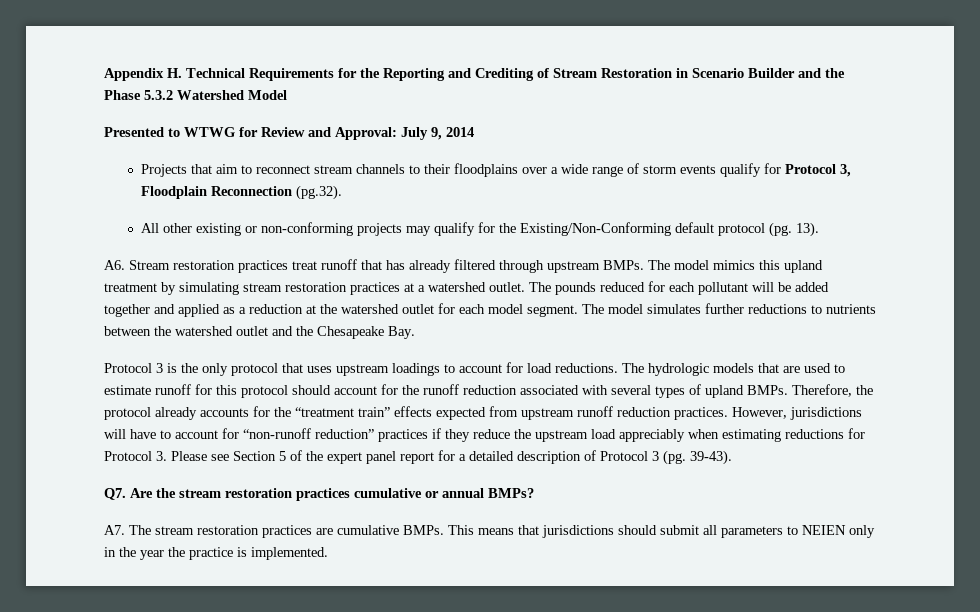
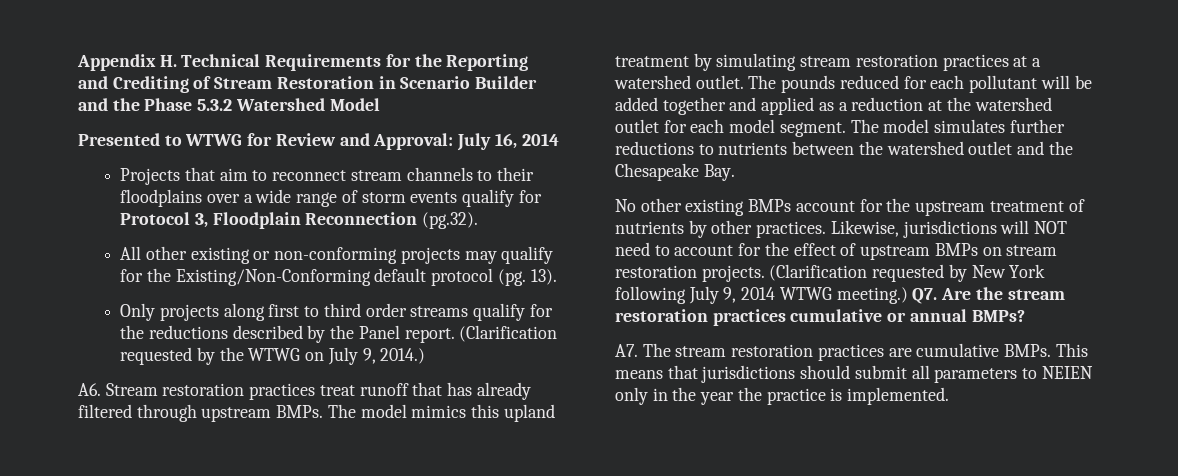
[431,127,442,140] 9, -> [494,133,517,149] 16,
(820, 229) none -> [120,303,553,321] [120,325,558,343] [120,347,426,365] // Only projects along first to third order streams qualify for the reductions described by the Panel report. (Clarification requested by the WTWG on July 9, 2014.)
[104,362,845,376] [104,384,873,398] [104,406,862,420] [104,428,865,442] [104,450,732,465] Protocol 3 is the only protocol that uses upstream loadings to account for load reductions. The hydrologic models that are used to estimate runoff for this protocol should account for the runoff reduction associated with several types of upland BMPs. Therefore, the protocol already accounts for the “treatment train” effects expected from upstream runoff reduction practices. However, jurisdictions will have to account for “non-runoff reduction” practices if they reduce the upstream load appreciably when estimating reductions for Protocol 3. Please see Section 5 of the expert panel report for a detailed description of Protocol 3 (pg. 39-43). // -> [615,198,1085,216] [615,220,1068,238] [615,242,1058,260] [615,264,1046,282] [615,286,908,304] No other existing BMPs account for the upstream treatment of nutrients by other practices. Likewise, jurisdictions will NOT need to account for the effect of upstream BMPs on stream restoration projects. (Clarification requested by New York following July 9, 2014 WTWG meeting.)

